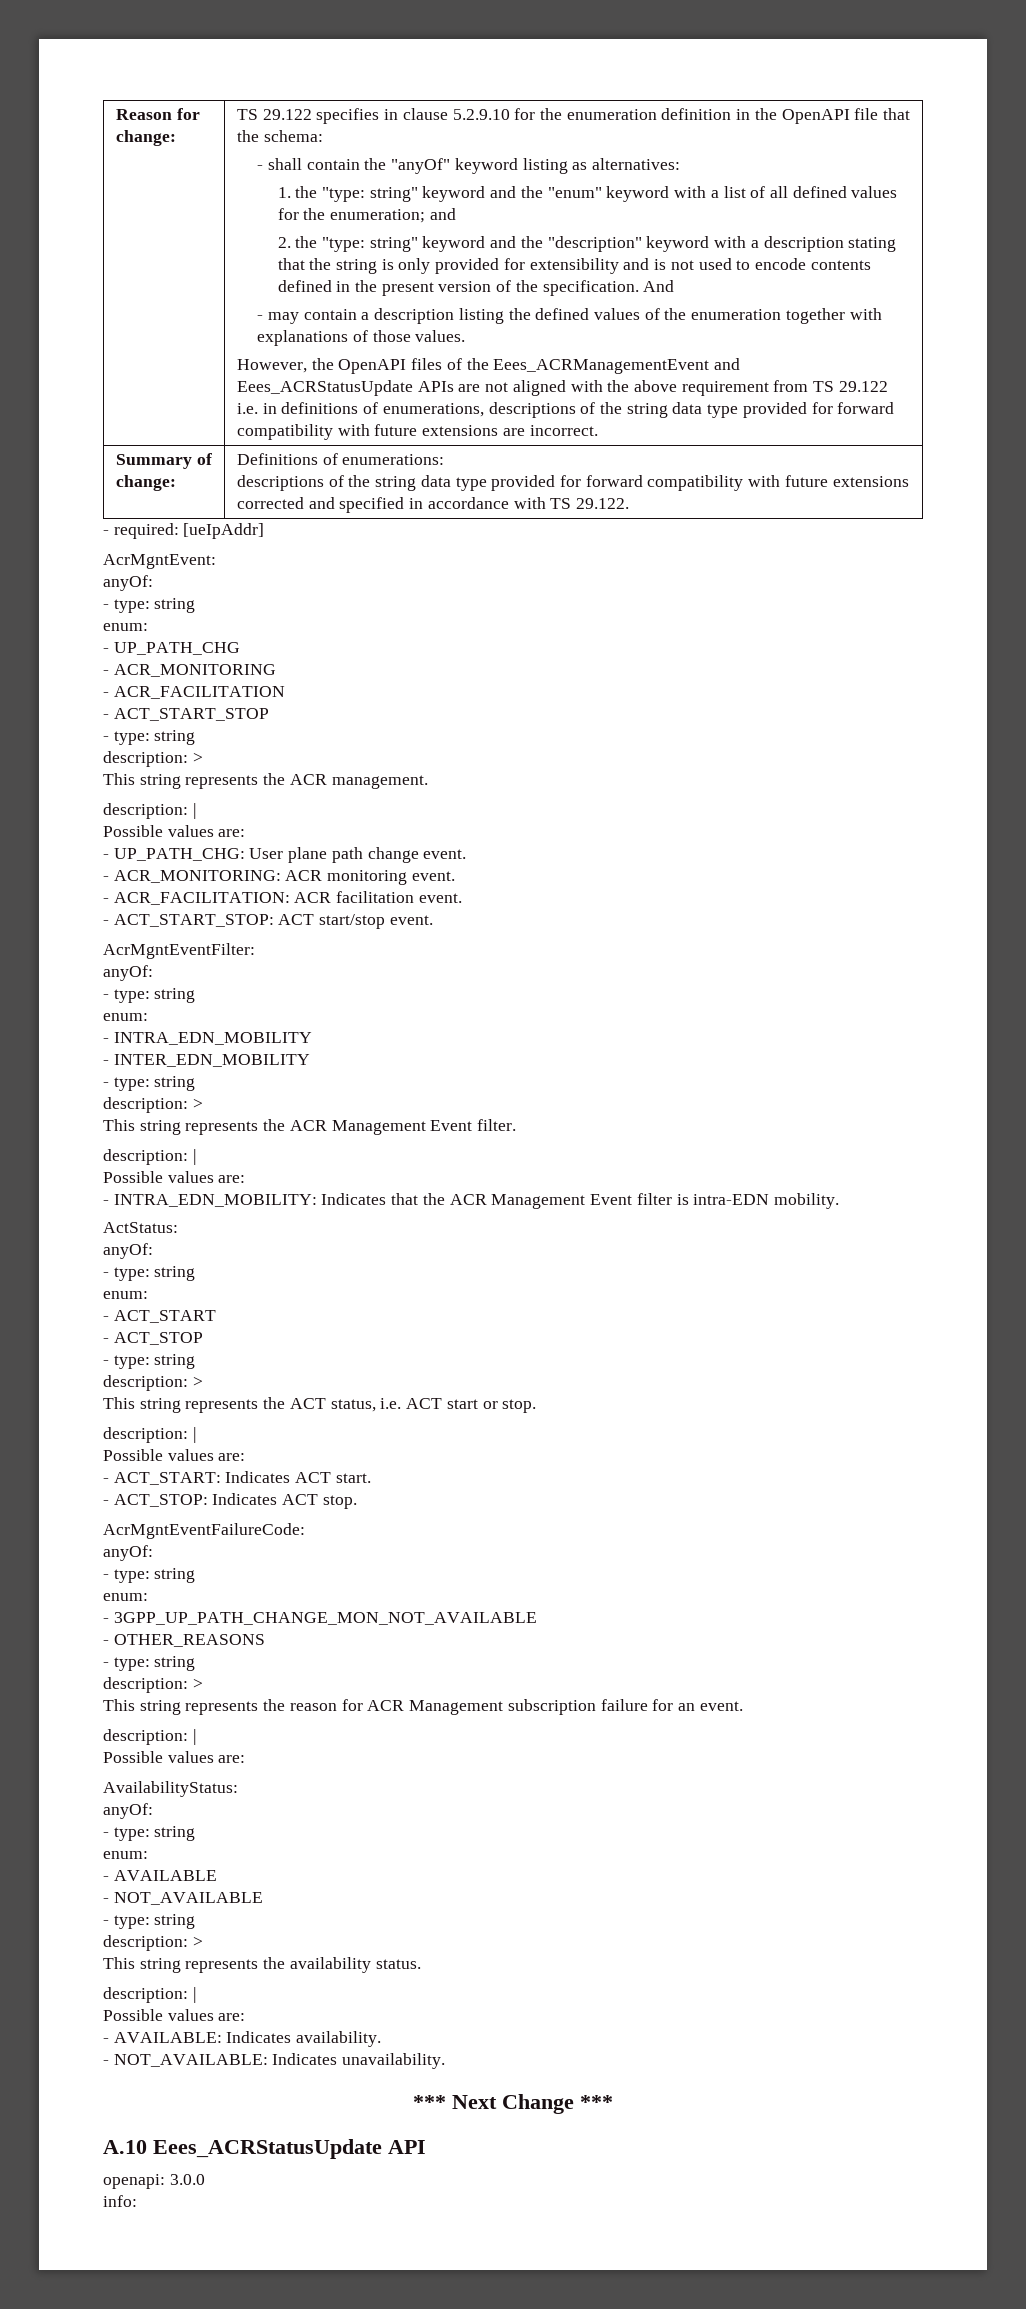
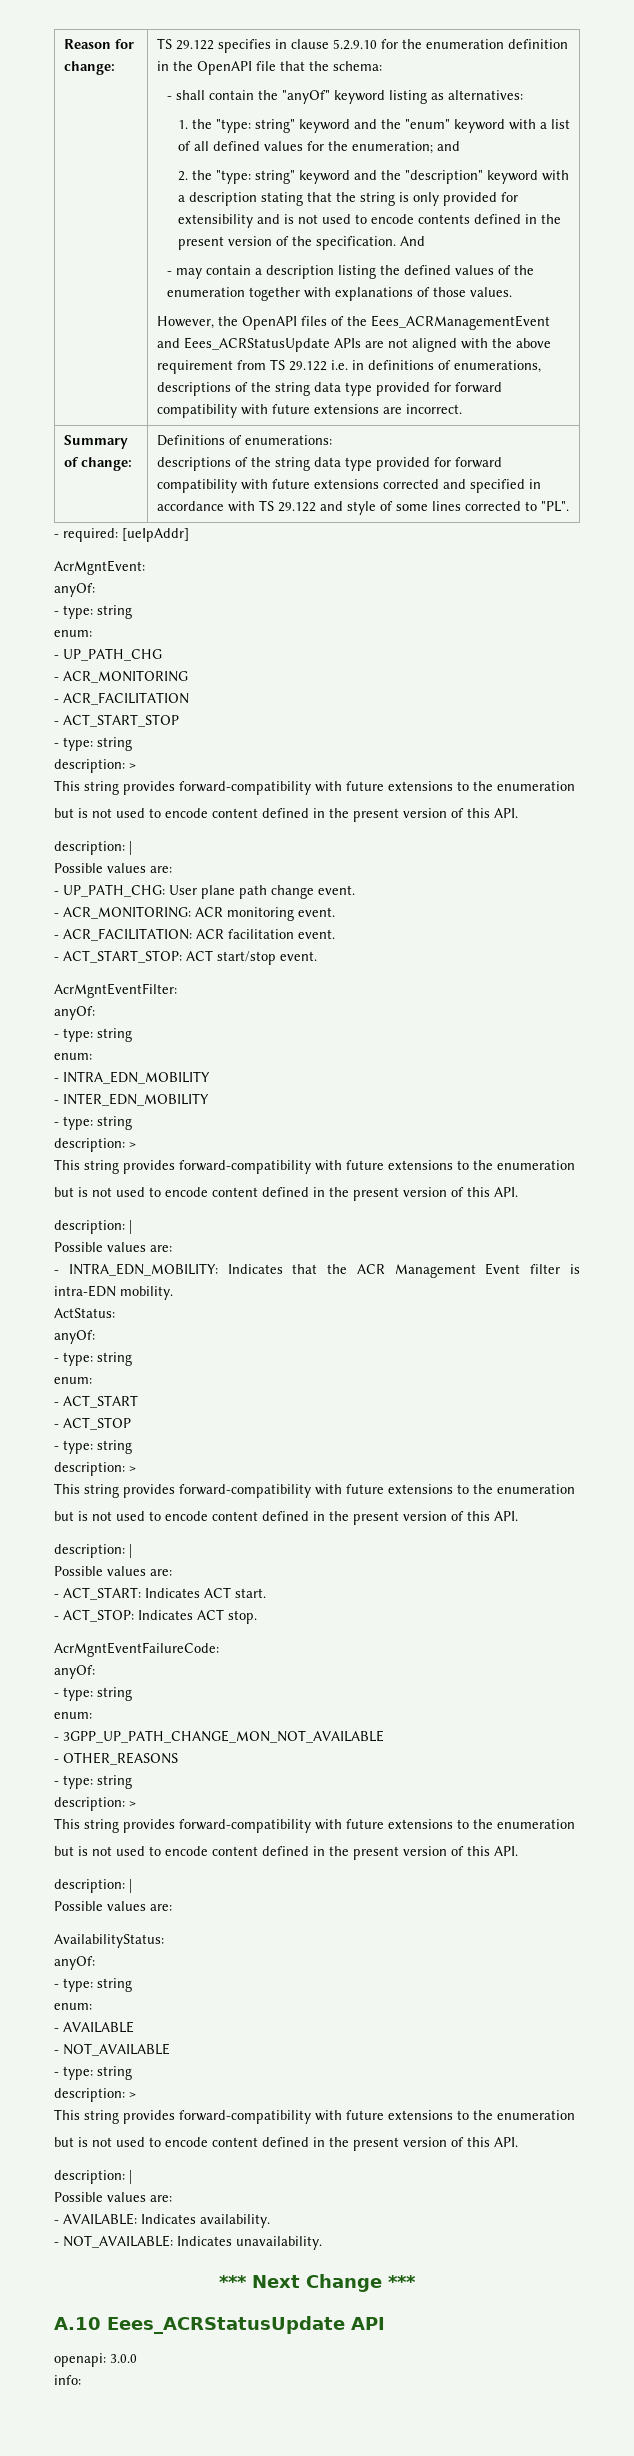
[575,498,629,509] 29.122. -> [277,501,569,515] 29.122 and style of some lines corrected to "PL".
[185,773,428,789] represents the ACR management. -> [123,781,575,795] [54,808,518,822] provides forward-compatibility with future extensions to the enumeration // but is not used to encode content defined in the present version of this API.
[185,1119,517,1135] represents the ACR Management Event filter. -> [123,1160,575,1174] [54,1187,518,1201] provides forward-compatibility with future extensions to the enumeration // but is not used to encode content defined in the present version of this API.
[185,1397,537,1413] represents the ACT status, i.e. ACT start or stop. -> [123,1484,575,1498] [54,1511,518,1525] provides forward-compatibility with future extensions to the enumeration // but is not used to encode content defined in the present version of this API.
[185,1699,743,1715] represents the reason for ACR Management subscription failure for an event. -> [123,1819,575,1833] [54,1846,518,1860] provides forward-compatibility with future extensions to the enumeration // but is not used to encode content defined in the present version of this API.
[185,1957,421,1973] represents the availability status. -> [123,2110,575,2124] [54,2137,518,2151] provides forward-compatibility with future extensions to the enumeration // but is not used to encode content defined in the present version of this API.

